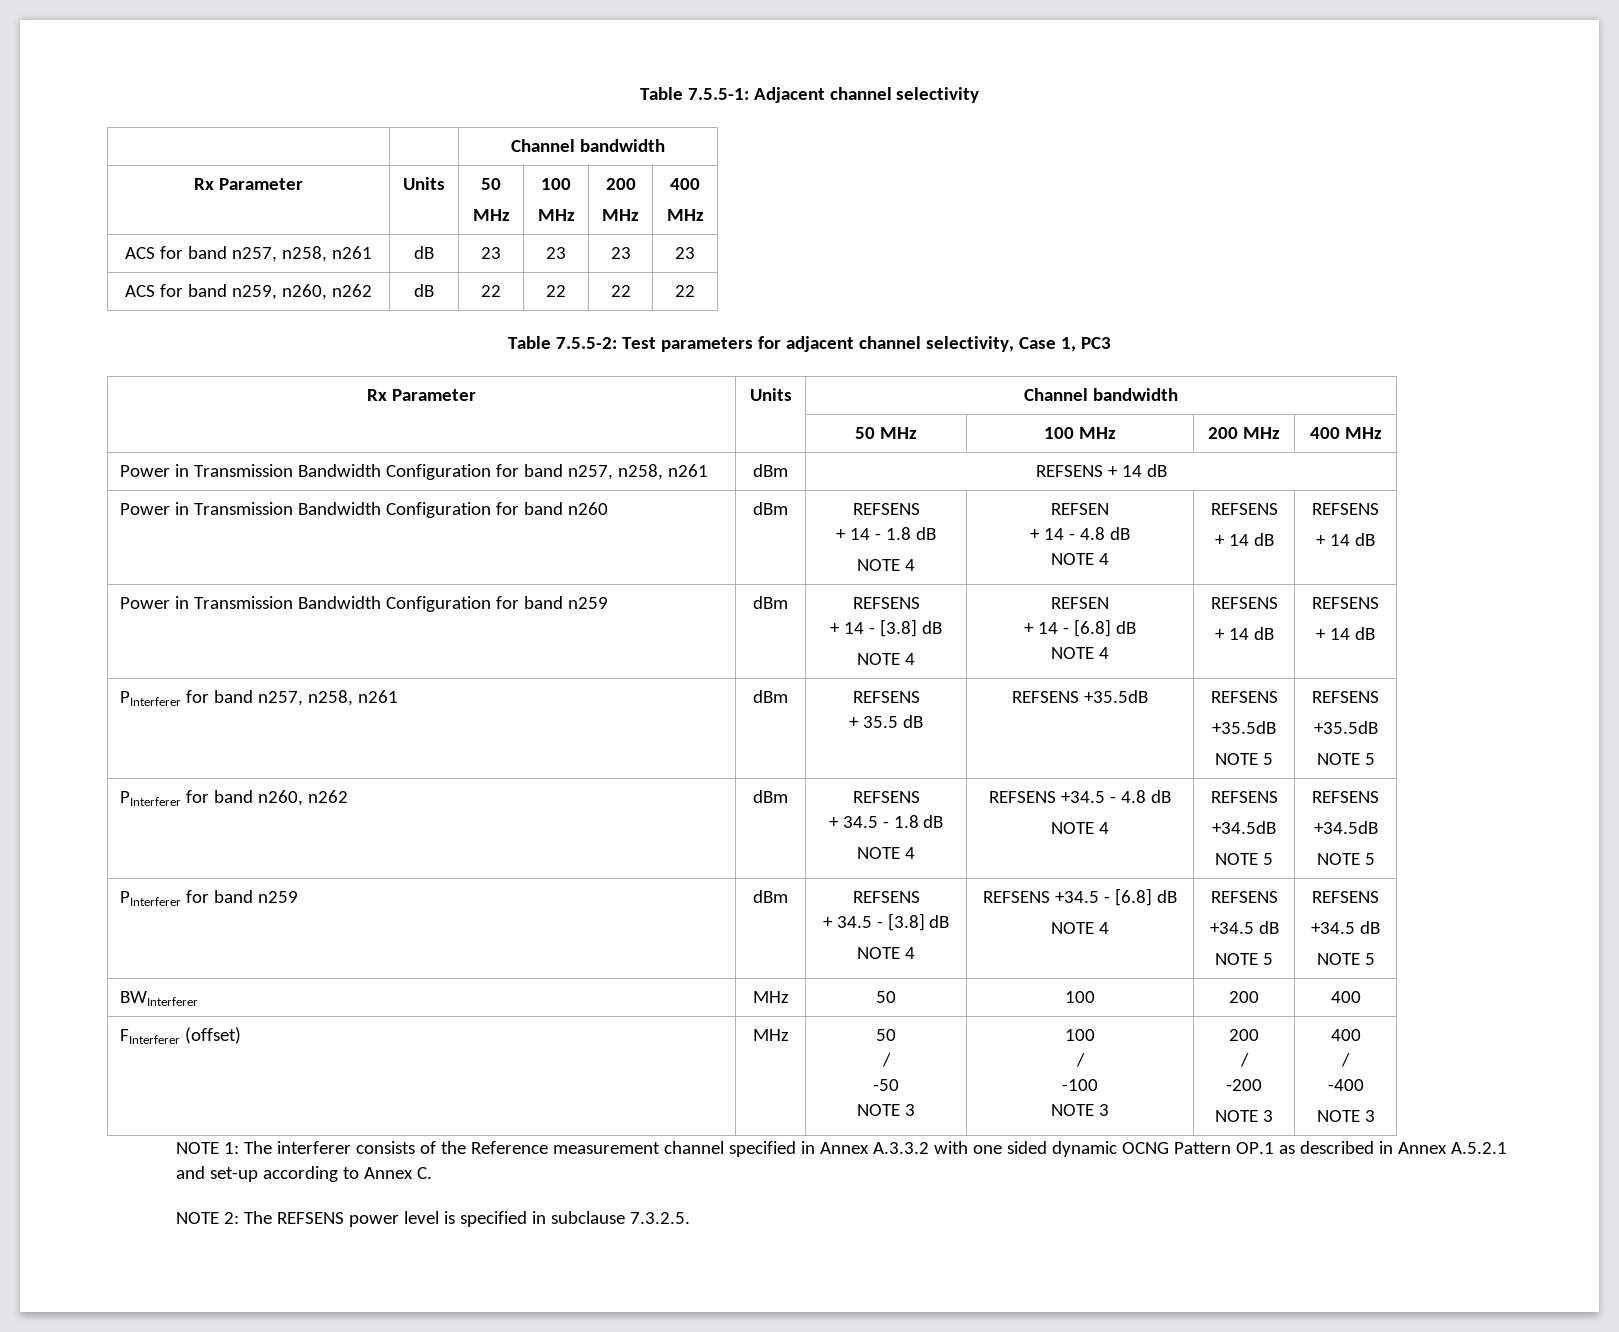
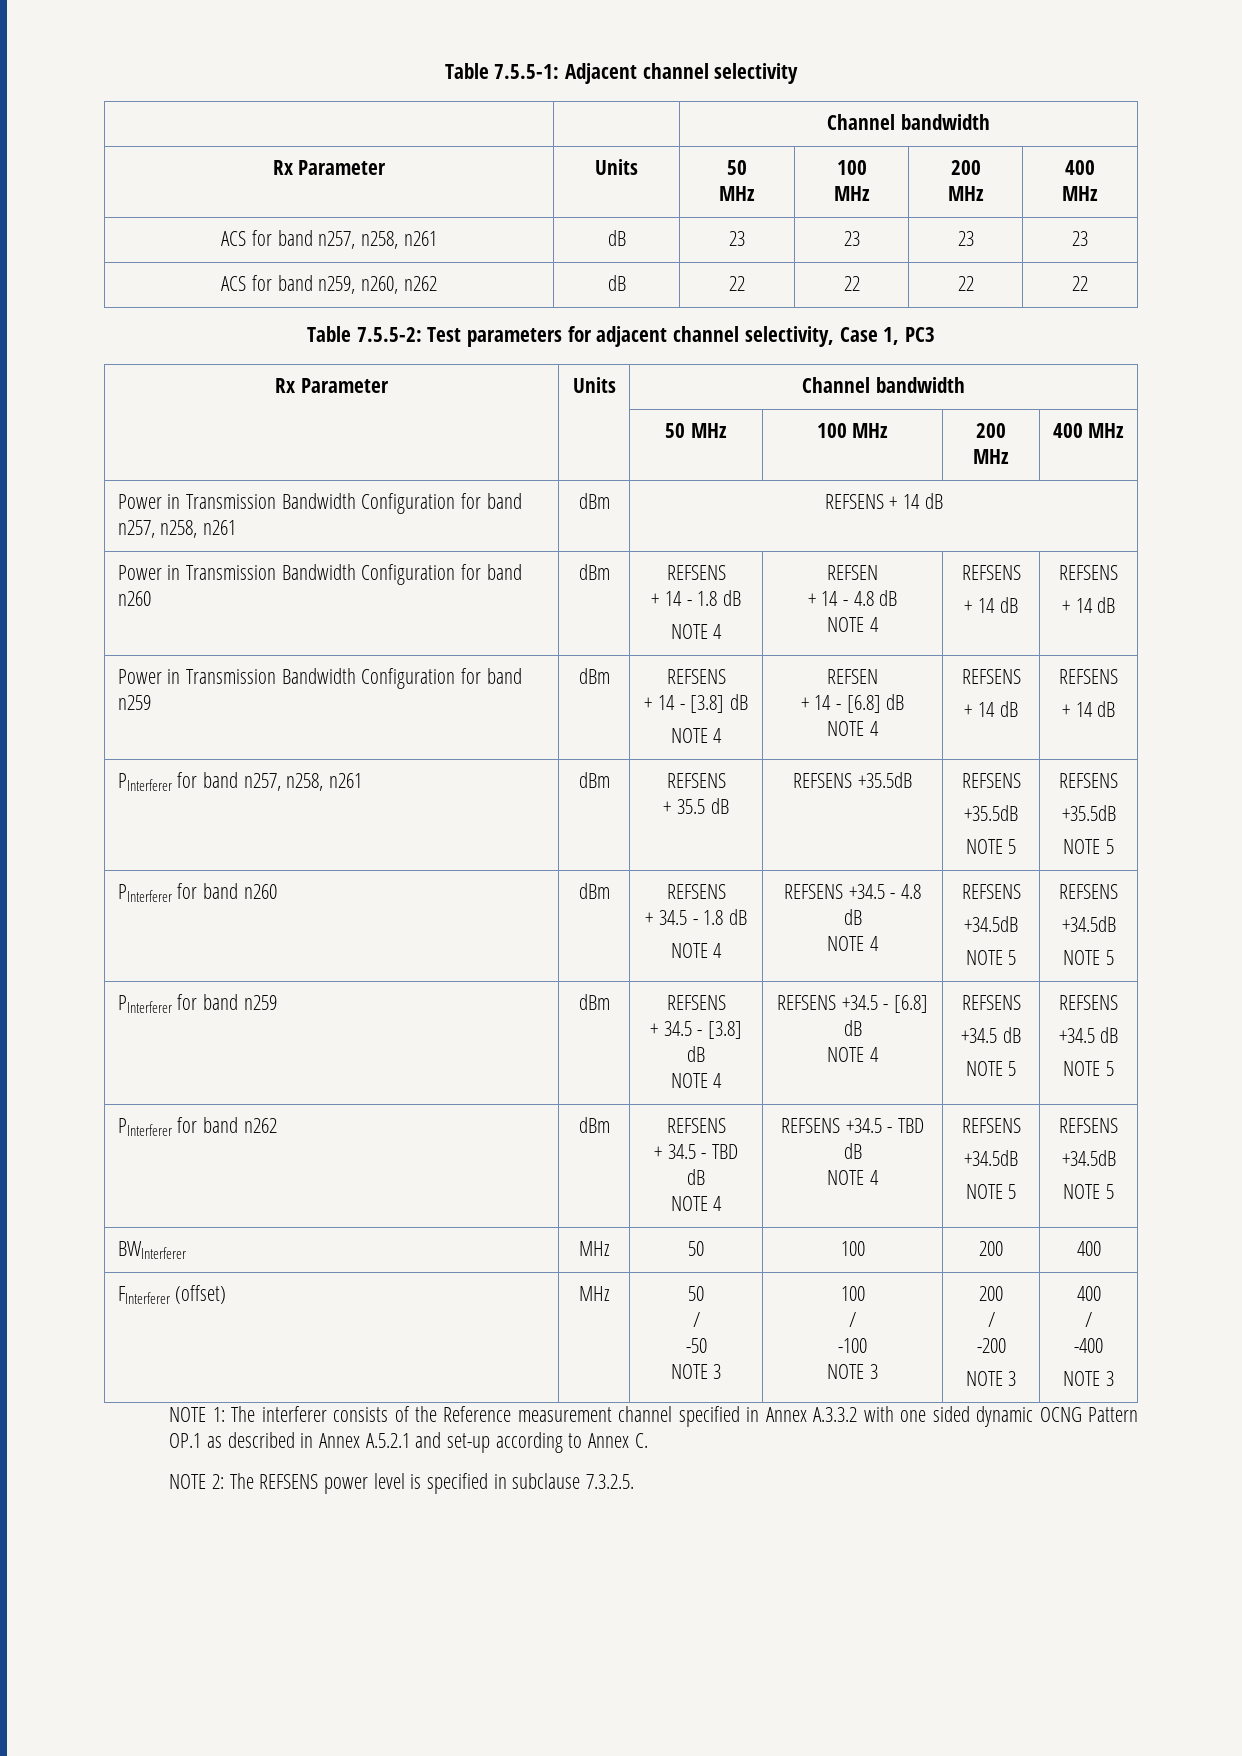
[258,790,349,806] n260, n262 -> [243,884,277,899] n260
(1375, 959) none -> [117,1117,277,1136] [578,1117,610,1133] [666,1118,726,1133] [653,1144,739,1159] [687,1169,705,1185] [670,1196,723,1211] [780,1118,925,1133] [843,1143,862,1159] [827,1170,879,1185] [961,1118,1021,1133] [964,1150,1018,1166] [965,1184,1017,1199] [1059,1118,1118,1133] [1061,1150,1116,1166] [1063,1184,1114,1199] // PInterferer for band n262 | dBm | REFSENS // + 34.5 - TBD dB // NOTE 4 | REFSENS +34.5 - TBD dB // NOTE 4 | REFSENS // +34.5dB // NOTE 5 | REFSENS // +34.5dB // NOTE 5

